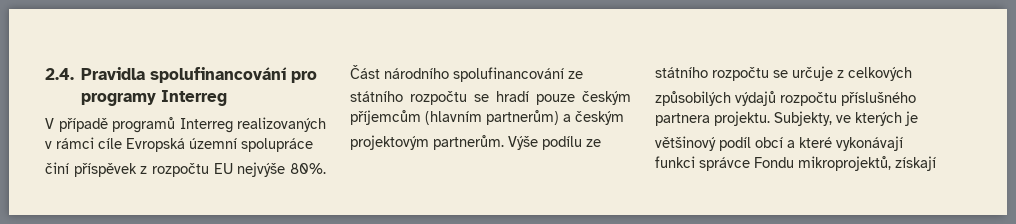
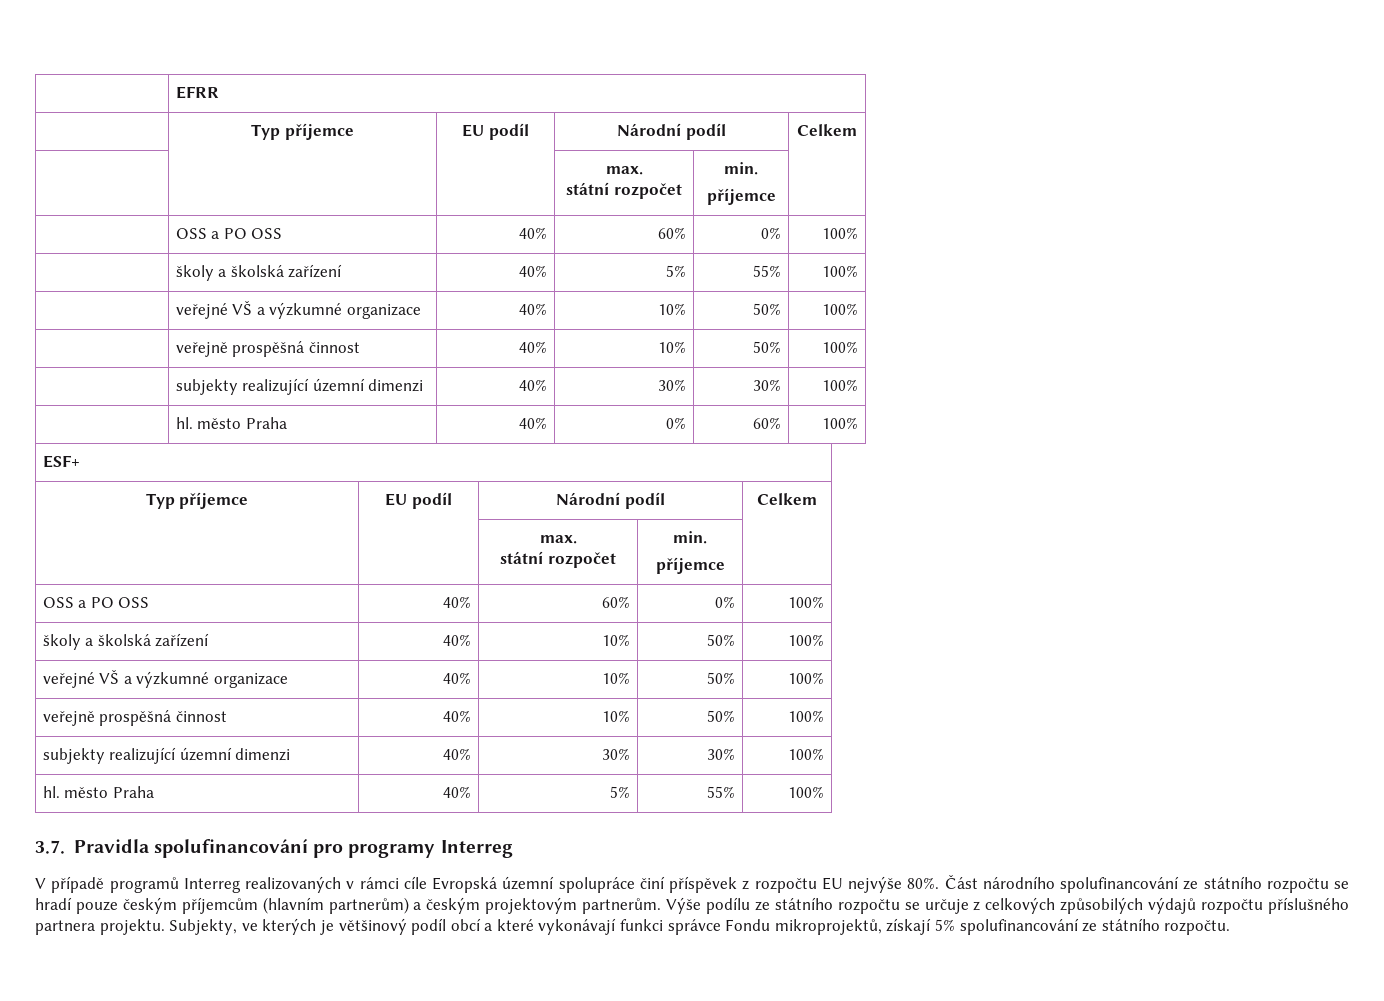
[45,68,74,80] 2.4. -> [175,86,219,99] [251,123,354,140] [462,123,529,140] [617,123,726,140] [797,124,857,136] [605,166,643,175] [566,182,682,199] [724,162,758,175] [706,188,776,205] [175,228,283,239] [519,227,548,239] [658,227,687,239] [761,227,782,239] [822,227,859,239] [175,264,343,281] [519,265,548,277] [666,265,687,277] [753,265,782,277] [822,265,859,277] [175,301,421,319] [519,303,548,315] [658,303,687,315] [753,303,782,315] [822,303,859,315] [175,341,360,357] [519,341,548,353] [658,341,687,353] [753,341,782,353] [822,341,859,353] [175,378,424,395] [519,379,548,391] [658,379,687,391] [753,379,782,391] [822,379,859,391] [175,417,287,429] [519,417,548,429] [666,417,687,429] [753,417,782,429] [822,417,859,429] [42,455,80,468] [145,492,249,509] [385,492,452,509] [556,492,665,509] [757,493,817,505] [539,535,577,544] [500,551,616,568] [673,531,707,544] [655,557,725,574] [42,597,150,608] [443,596,472,608] [602,596,631,608] [715,596,736,608] [788,596,825,608] [42,633,210,650] [443,634,472,646] [602,634,631,646] [707,634,736,646] [788,634,825,646] [42,670,288,688] [443,672,472,684] [602,672,631,684] [707,672,736,684] [788,672,825,684] [42,710,227,726] [443,710,472,722] [602,710,631,722] [707,710,736,722] [788,710,825,722] [42,747,291,764] [443,748,472,760] [602,748,631,760] [707,748,736,760] [788,748,825,760] [42,786,154,798] [443,786,472,798] [610,786,631,798] [707,786,736,798] [788,786,825,798] [35,840,65,854] | EFRR // | Typ příjemce | EU podíl | Národní podíl | Celkem // | | | max. // státní rozpočet | min. // příjemce | // | OSS a PO OSS | 40% | 60% | 0% | 100% // | školy a školská zařízení | 40% | 5% | 55% | 100% // | veřejné VŠ a výzkumné organizace | 40% | 10% | 50% | 100% // | veřejně prospěšná činnost | 40% | 10% | 50% | 100% // | subjekty realizující územní dimenzi | 40% | 30% | 30% | 100% // | hl. město Praha | 40% | 0% | 60% | 100% // ESF+ // Typ příjemce | EU podíl | Národní podíl | Celkem // | | max. // státní rozpočet | min. // příjemce | // OSS a PO OSS | 40% | 60% | 0% | 100% // školy a školská zařízení | 40% | 10% | 50% | 100% // veřejné VŠ a výzkumné organizace | 40% | 10% | 50% | 100% // veřejně prospěšná činnost | 40% | 10% | 50% | 100% // subjekty realizující územní dimenzi | 40% | 30% | 30% | 100% // hl. město Praha | 40% | 5% | 55% | 100% // 3.7.
(313, 145) // -> (635, 885) none
(583, 75) // -> (1199, 885) none
(624, 118) // -> (481, 905) none
(912, 74) // -> (1056, 905) none
(918, 118) // -> (334, 927) none
(936, 163) none -> [935,918,1231,935] 5% spolufinancování ze státního rozpočtu.

